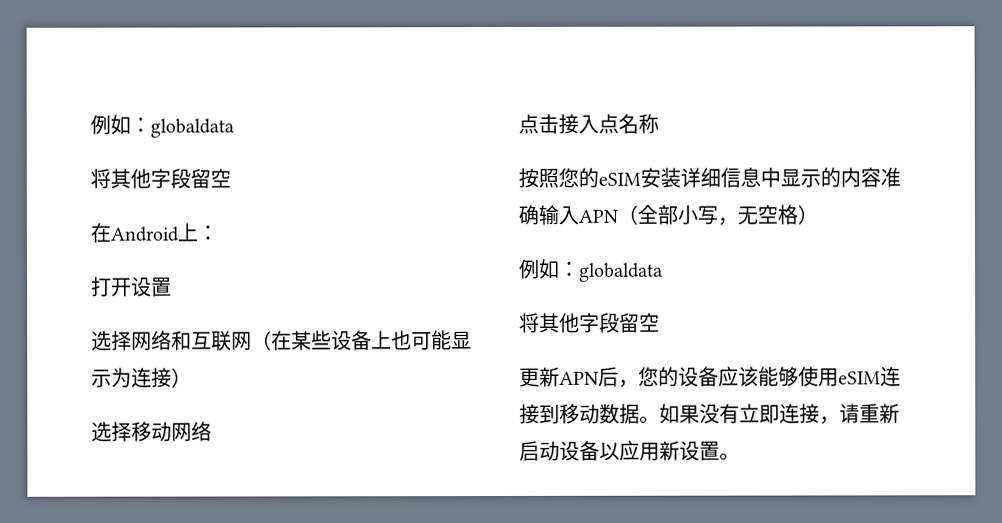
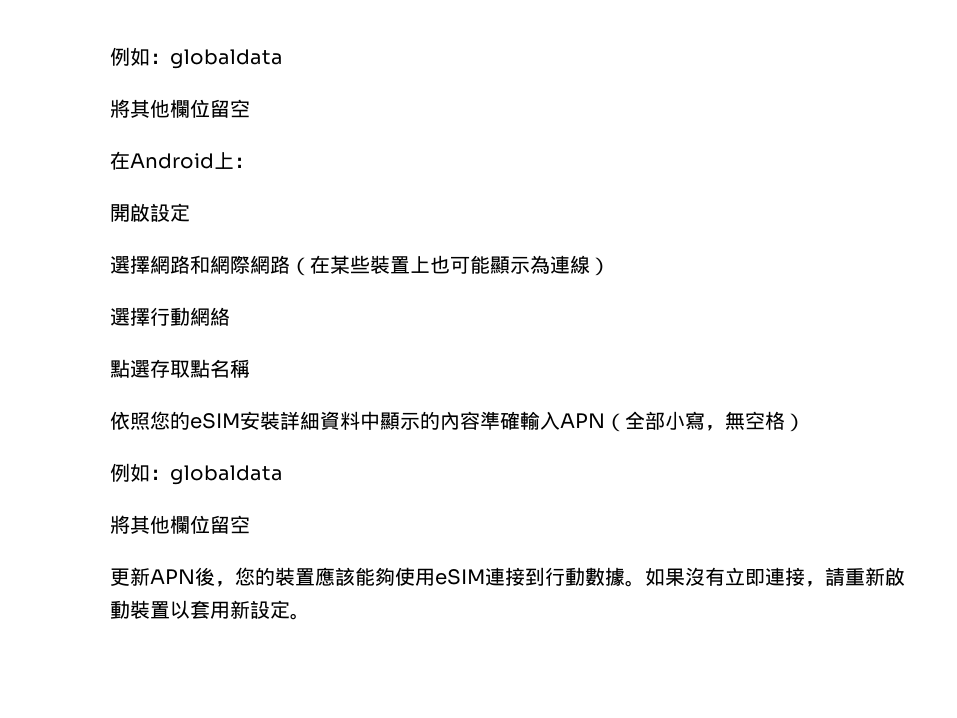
[90,114,235,138] [90,168,191,189] 例如：globaldata // 将其他字段 -> [110,47,283,69] [110,99,210,118] 例如：globaldata // 將其他欄位
[91,276,172,297] [91,330,252,352] 打开设置 // 选择网络和互联网 -> [110,203,190,222] [110,255,290,274] 開啟設定 // 選擇網路和網際網路
[331,330,372,351] 设备 -> [370,255,410,274] 裝置
[451,331,472,350] [91,367,192,388] [91,421,212,442] [518,113,659,134] [518,167,901,188] [518,204,559,225] 显示为连接） // 选择移动网络 // 点击接入点名称 // 按照您的eSIM安装详细信息中显示的内容准确输 -> [490,255,610,276] [110,307,230,326] [110,359,250,378] [110,411,540,430] 顯示為連線） // 選擇行動網絡 // 點選存取點名稱 // 依照您的eSIM安裝詳細資料中顯示的內容準確輸
[697,205,758,226] 写，无 -> [685,411,745,431] 寫，無
[519,312,620,333] 将其他字段 -> [110,515,210,534] 將其他欄位
[598,366,901,388] [519,403,900,425] [519,440,720,461] 后，您的设备应该能够使用eSIM连接到移动数据。如果没有立即连接，请重新启动设备以应用新设置 -> [195,567,905,587] [110,600,290,619] 後，您的裝置應該能夠使用eSIM連接到行動數據。如果沒有立即連接，請重新啟動裝置以套用新設定

